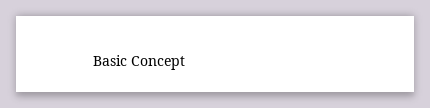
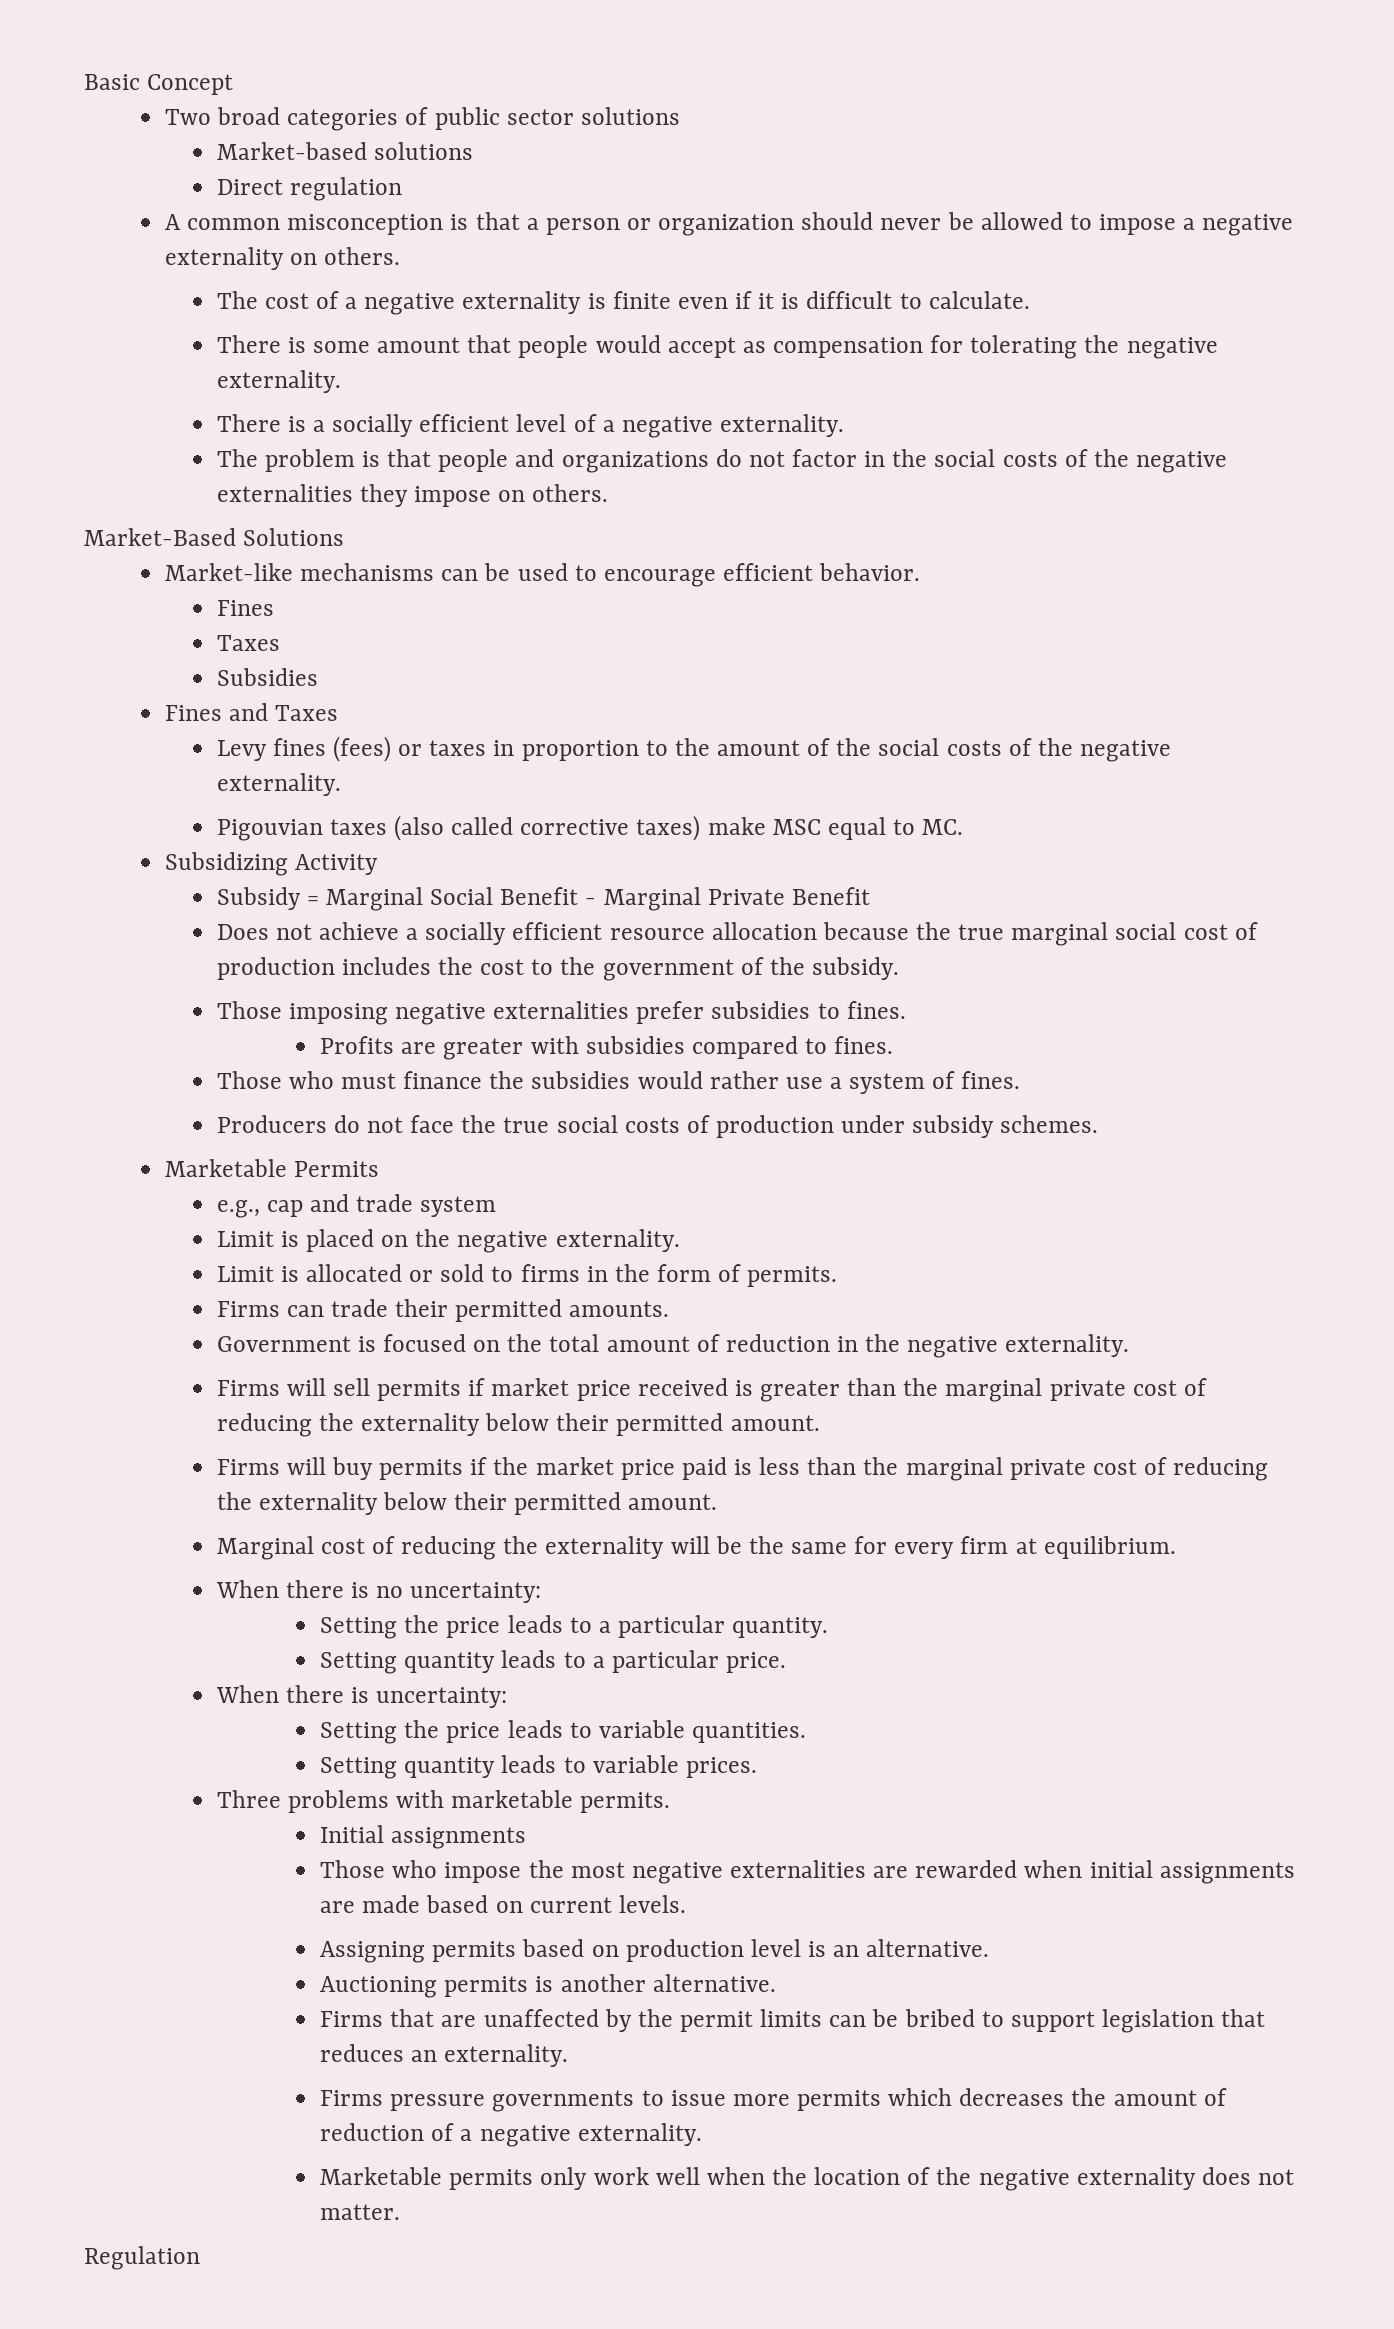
(185, 63) none -> [164,107,680,131] [216,142,473,160] [216,177,402,201] [164,212,1294,236] [164,247,401,270] [216,291,1030,315] [216,335,1218,359] [216,370,341,393] [216,414,844,438] [216,449,1228,473] [216,484,609,507] [84,528,345,546] [164,563,921,587] [216,600,274,616] [216,635,280,651] [216,668,318,686] [164,703,339,721] [216,736,1172,762] [216,773,341,796] [216,815,964,841] [164,852,379,876] [216,887,870,911] [216,922,1258,946] [216,957,899,981] [216,1001,906,1025] [320,1036,894,1060] [216,1071,1021,1094] [216,1115,1099,1138] [164,1159,380,1177] [216,1194,497,1218] [216,1229,680,1253] [216,1264,838,1287] [216,1299,670,1322] [216,1334,1130,1358] [216,1378,1207,1402] [216,1413,820,1437] [216,1457,1269,1481] [216,1492,718,1515] [216,1536,1176,1560] [215,1580,542,1603] [320,1615,829,1639] [320,1650,786,1674] [215,1685,508,1708] [320,1720,806,1744] [320,1755,757,1779] [216,1790,671,1813] [320,1825,527,1849] [320,1860,1295,1884] [320,1895,686,1913] [320,1939,990,1963] [320,1974,776,1998] [320,2009,1266,2033] [320,2044,569,2067] [320,2088,1227,2112] [320,2123,702,2147] [320,2167,1295,2191] [320,2204,401,2220] [84,2246,200,2270] // Two broad categories of public sector solutions // Market-based solutions // Direct regulation // A common misconception is that a person or organization should never be allowed to impose a negative externality on others. // The cost of a negative externality is finite even if it is difficult to calculate. // There is some amount that people would accept as compensation for tolerating the negative externality. // There is a socially efficient level of a negative externality. // The problem is that people and organizations do not factor in the social costs of the negative externalities they impose on others. // Market-Based Solutions // Market-like mechanisms can be used to encourage efficient behavior. // Fines // Taxes // Subsidies // Fines and Taxes // Levy fines (fees) or taxes in proportion to the amount of the social costs of the negative externality. // Pigouvian taxes (also called corrective taxes) make MSC equal to MC. // Subsidizing Activity // Subsidy = Marginal Social Benefit - Marginal Private Benefit // Does not achieve a socially efficient resource allocation because the true marginal social cost of production includes the cost to the government of the subsidy. // Those imposing negative externalities prefer subsidies to fines. // Profits are greater with subsidies compared to fines. // Those who must finance the subsidies would rather use a system of fines. // Producers do not face the true social costs of production under subsidy schemes. // Marketable Permits // e.g., cap and trade system // Limit is placed on the negative externality. // Limit is allocated or sold to firms in the form of permits. // Firms can trade their permitted amounts. // Government is focused on the total amount of reduction in the negative externality. // Firms will sell permits if market price received is greater than the marginal private cost of reducing the externality below their permitted amount. // Firms will buy permits if the market price paid is less than the marginal private cost of reducing the externality below their permitted amount. // Marginal cost of reducing the externality will be the same for every firm at equilibrium. // When there is no uncertainty: // Setting the price leads to a particular quantity. // Setting quantity leads to a particular price. // When there is uncertainty: // Setting the price leads to variable quantities. // Setting quantity leads to variable prices. // Three problems with marketable permits. // Initial assignments // Those who impose the most negative externalities are rewarded when initial assignments are made based on current levels. // Assigning permits based on production level is an alternative. // Auctioning permits is another alternative. // Firms that are unaffected by the permit limits can be bribed to support legislation that reduces an externality. // Firms pressure governments to issue more permits which decreases the amount of reduction of a negative externality. // Marketable permits only work well when the location of the negative externality does not matter. // Regulation

